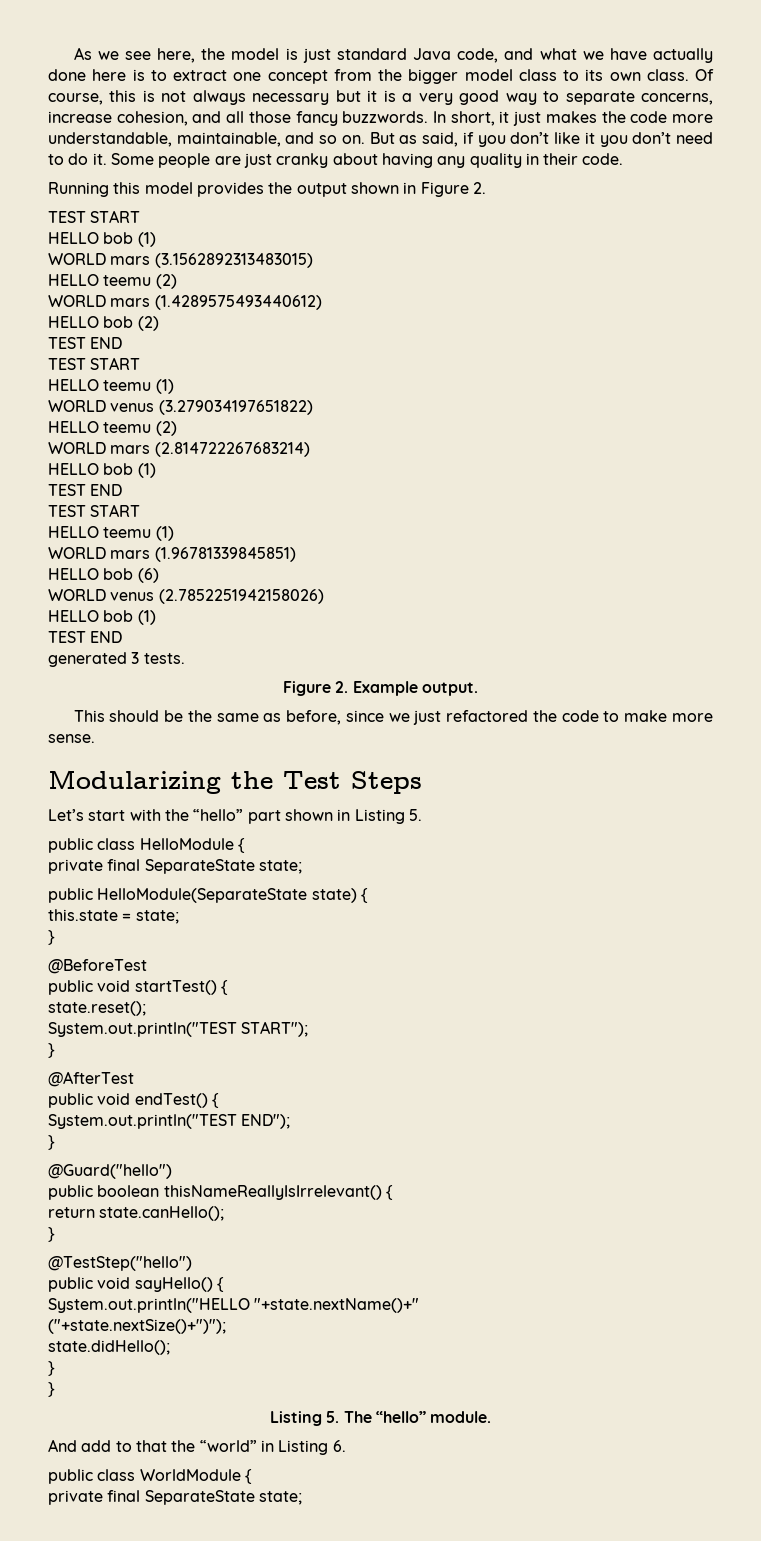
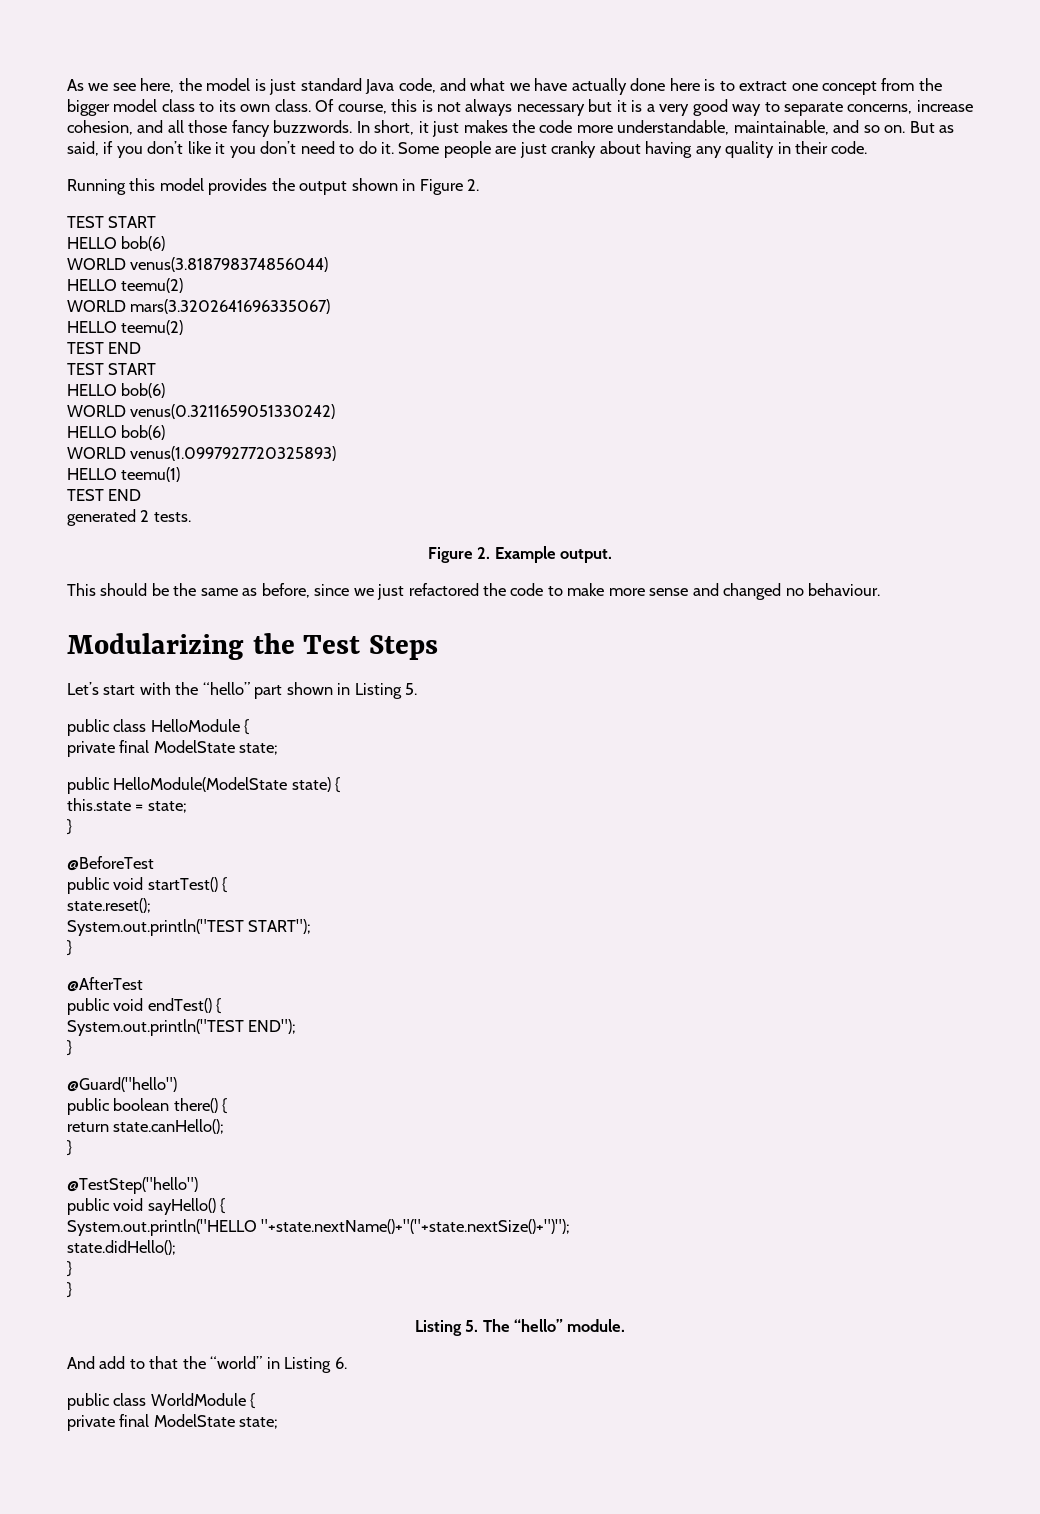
[103,232,156,247] [48,253,313,268] [48,274,177,289] [48,295,322,310] [48,316,159,331] [48,337,123,349] [48,357,141,370] [48,379,174,394] [48,400,313,415] [48,421,177,436] [48,442,310,457] [48,463,156,478] [48,484,123,496] [48,504,141,517] [48,526,174,541] [48,547,296,562] [48,568,159,583] [48,589,324,604] [48,610,156,625] bob (1) // WORLD mars (3.1562892313483015) // HELLO teemu (2) // WORLD mars (1.4289575493440612) // HELLO bob (2) // TEST END // TEST START // HELLO teemu (1) // WORLD venus (3.279034197651822) // HELLO teemu (2) // WORLD mars (2.814722267683214) // HELLO bob (1) // TEST END // TEST START // HELLO teemu (1) // WORLD mars (1.96781339845851) // HELLO bob (6) // WORLD venus (2.7852251942158026) // HELLO bob (1) -> [121,236,166,251] [67,257,329,272] [67,278,184,293] [67,299,331,314] [67,320,184,335] [67,342,142,354] [67,363,157,375] [67,383,166,398] [67,404,336,419] [67,425,166,440] [67,446,337,461] [67,467,181,482] bob(6) // WORLD venus(3.818798374856044) // HELLO teemu(2) // WORLD mars(3.3202641696335067) // HELLO teemu(2) // TEST END // TEST START // HELLO bob(6) // WORLD venus(0.3211659051330242) // HELLO bob(6) // WORLD venus(1.0997927720325893) // HELLO teemu(1)
[131,652,140,664] 3 -> [140,510,150,522] 2
[48,734,95,743] sense. -> [649,583,881,600] sense and changed no behaviour.
[144,859,255,874] SeparateState -> [153,740,235,753] ModelState
[97,888,308,903] HelloModule(SeparateState -> [113,777,288,792] HelloModule(ModelState
[163,1185,382,1200] thisNameReallyIsIrrelevant() -> [173,1098,218,1113] there()
[254,1298,420,1313] [48,1319,226,1334] "+state.nextName()+" // ("+state.nextSize()+")"); -> [261,1219,571,1234] "+state.nextName()+"("+state.nextSize()+")");
[144,1490,255,1505] SeparateState -> [153,1414,235,1427] ModelState

